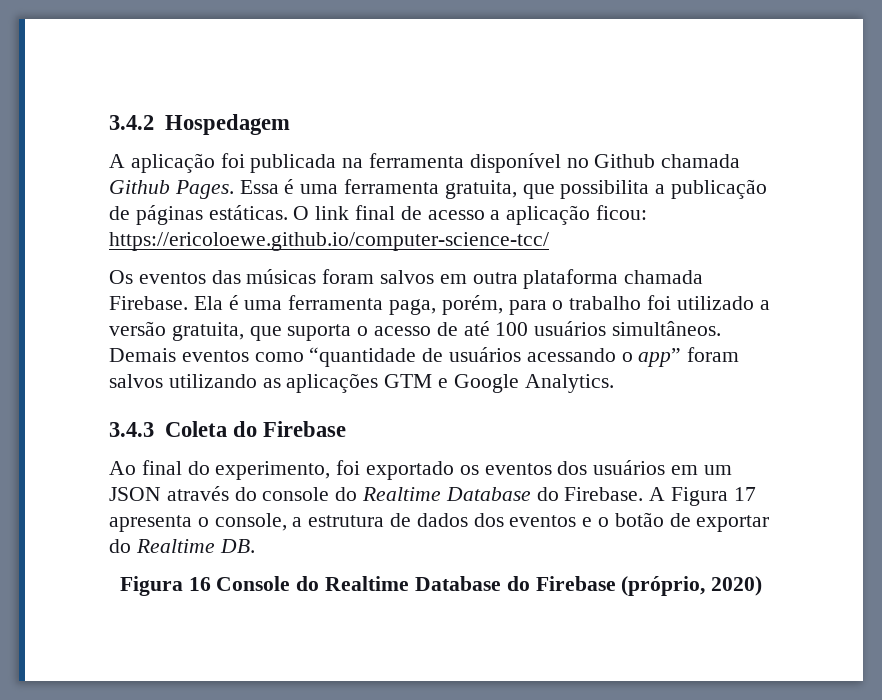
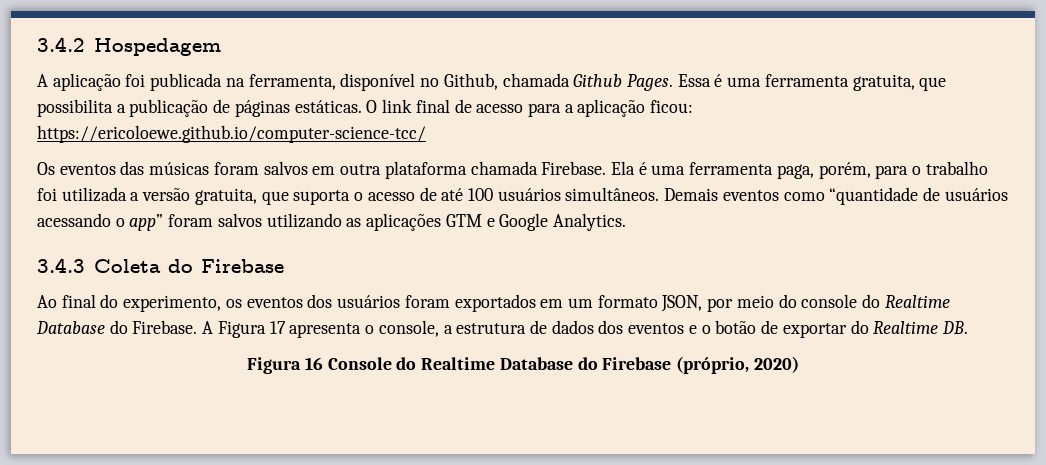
[369,153,465,168] ferramenta -> [248,74,336,90] ferramenta,
[594,154,656,168] Github -> [443,73,498,90] Github,
(485, 215) none -> [527,103,561,117] para
[676,296,754,310] utilizado -> [61,187,127,202] utilizada
[336,460,455,480] foi exportado -> (222, 303) none
[671,465,732,475] [109,486,229,501] em um JSON através -> [404,294,774,312] foram exportados em um formato JSON, por meio

